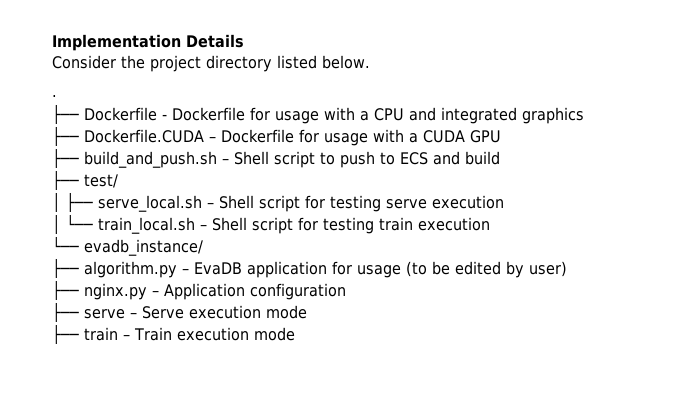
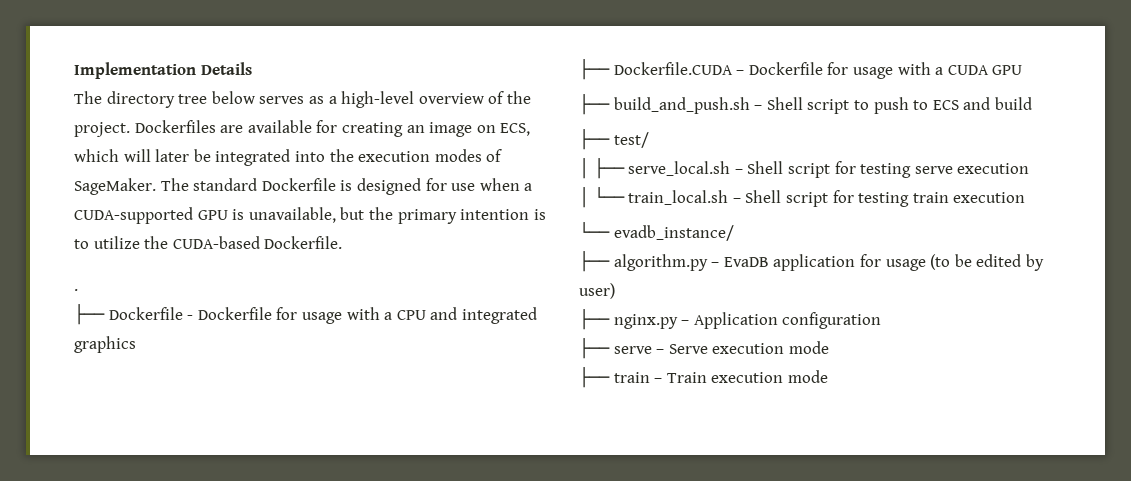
[52,55,370,72] Consider the project directory listed below. -> [74,91,531,108] [74,120,531,137] [74,149,503,166] [74,178,533,195] [74,207,546,224] [74,236,343,249] The directory tree below serves as a high-level overview of the project. Dockerfiles are available for creating an image on ECS, which will later be integrated into the execution modes of SageMaker. The standard Dockerfile is designed for use when a CUDA-supported GPU is unavailable, but the primary intention is to utilize the CUDA-based Dockerfile.

